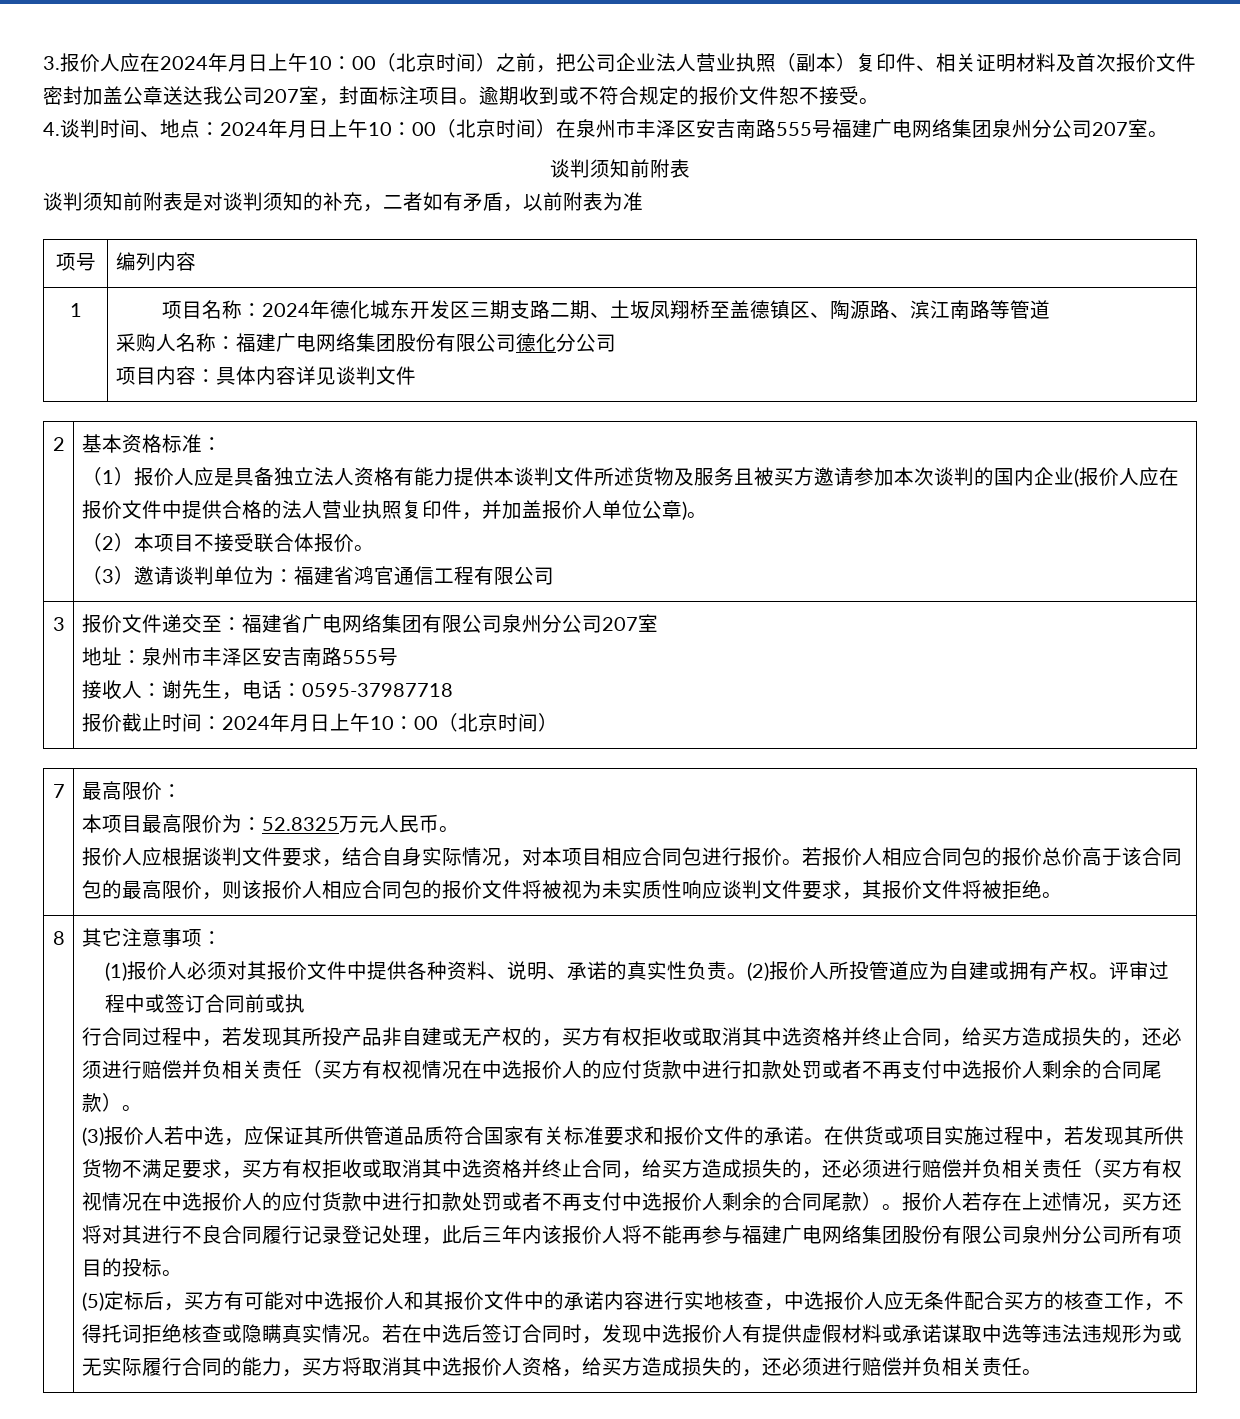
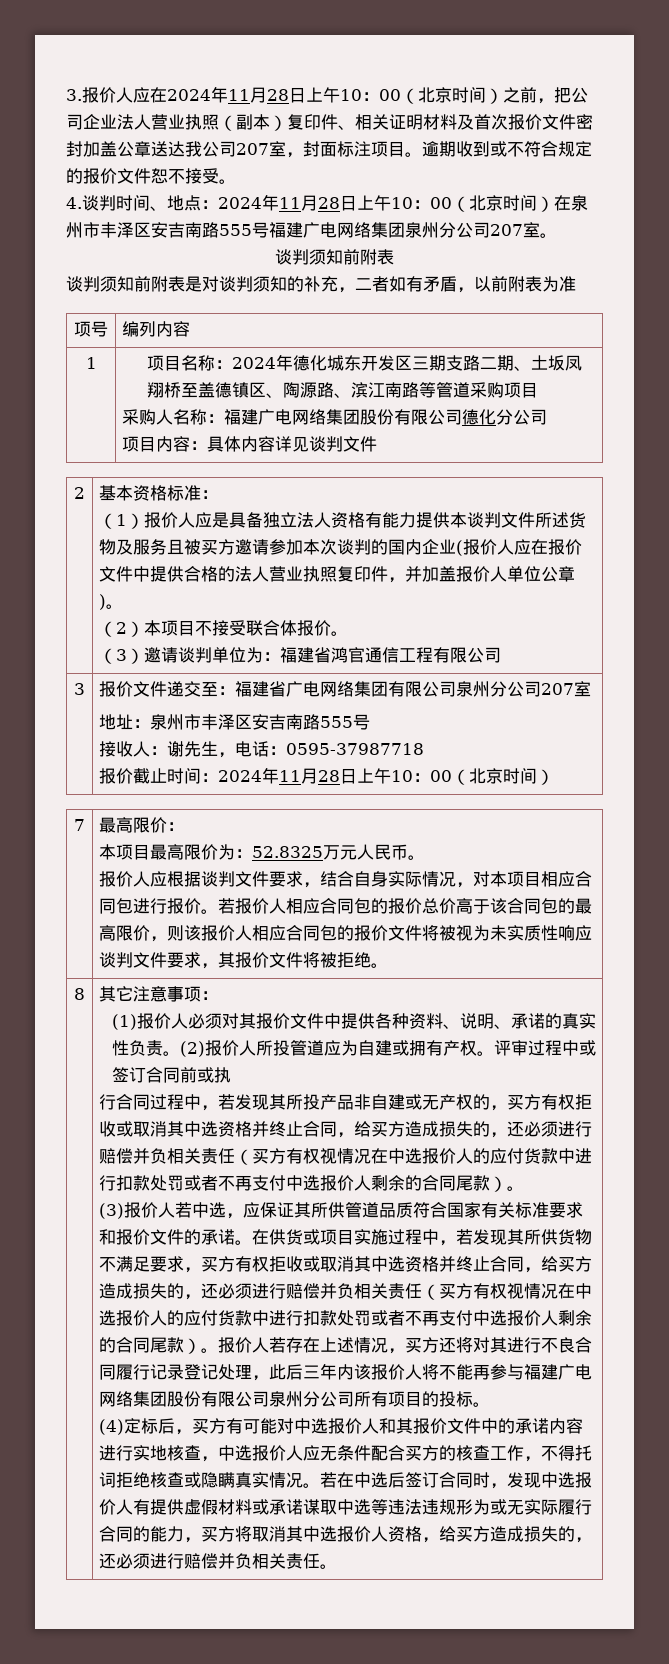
[228,54,248,72] 月 -> [228,87,289,103] 11月28
[288,120,308,138] 月 -> [279,195,340,211] 11月28
(1051, 309) none -> [470,382,539,398] 采购项目
[289,714,310,732] 月 -> [279,768,341,784] 11月28
[81,1292,104,1311] (5) -> [99,1419,125,1435] (4)

